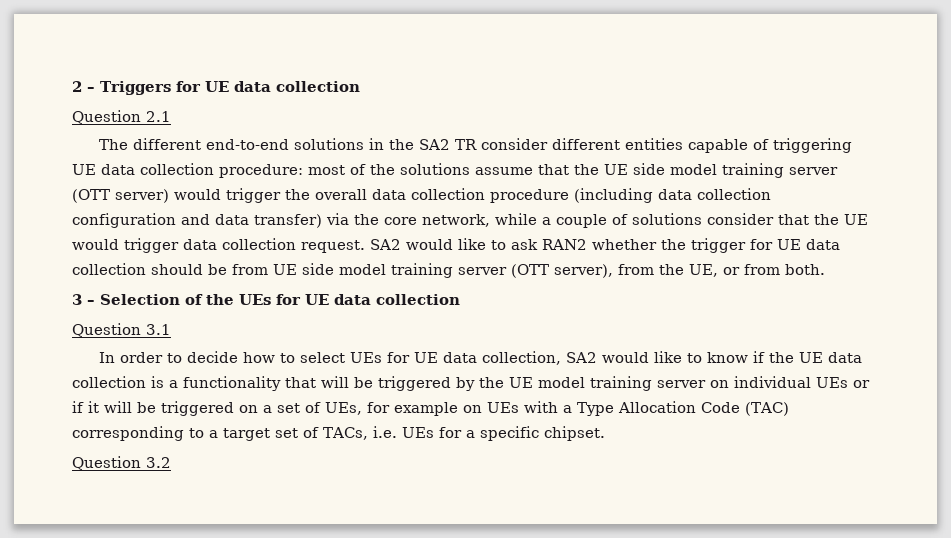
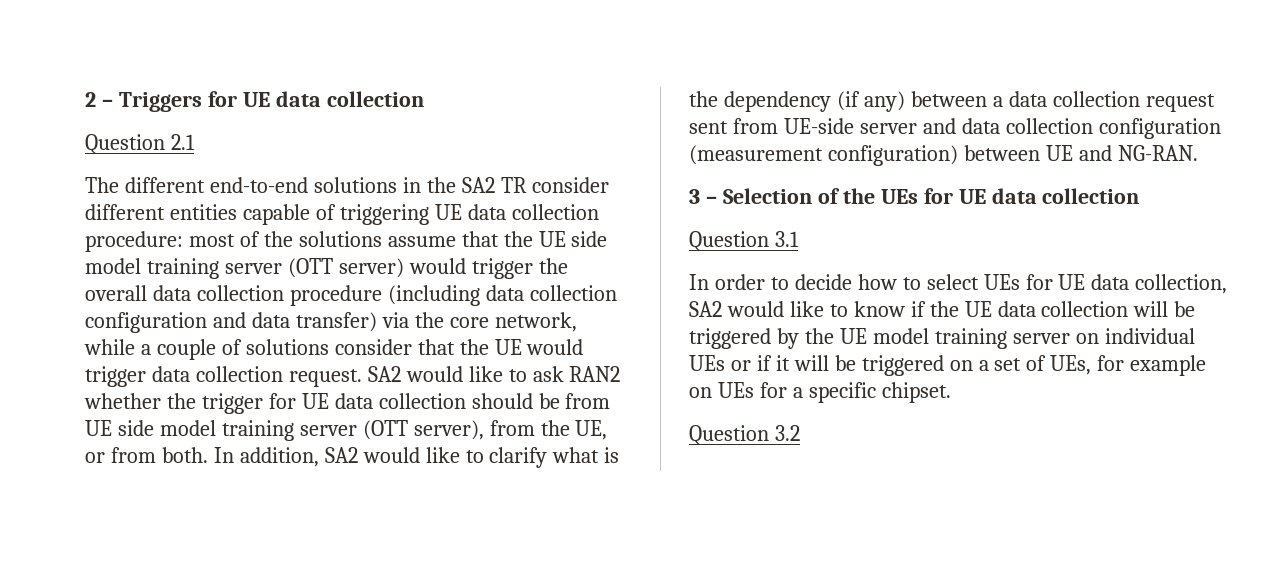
(825, 269) none -> [213,447,620,468] [689,91,1215,112] [689,118,1221,139] [689,145,1198,166] In addition, SA2 would like to clarify what is the dependency (if any) between a data collection request sent from UE-side server and data collection configuration (measurement configuration) between UE and NG-RAN.
[151,376,316,391] is a functionality that -> (1129, 309) none
[524,401,789,416] [72,426,434,441] with a Type Allocation Code (TAC) corresponding to a target set of TACs, i.e. UEs -> (754, 390) none

